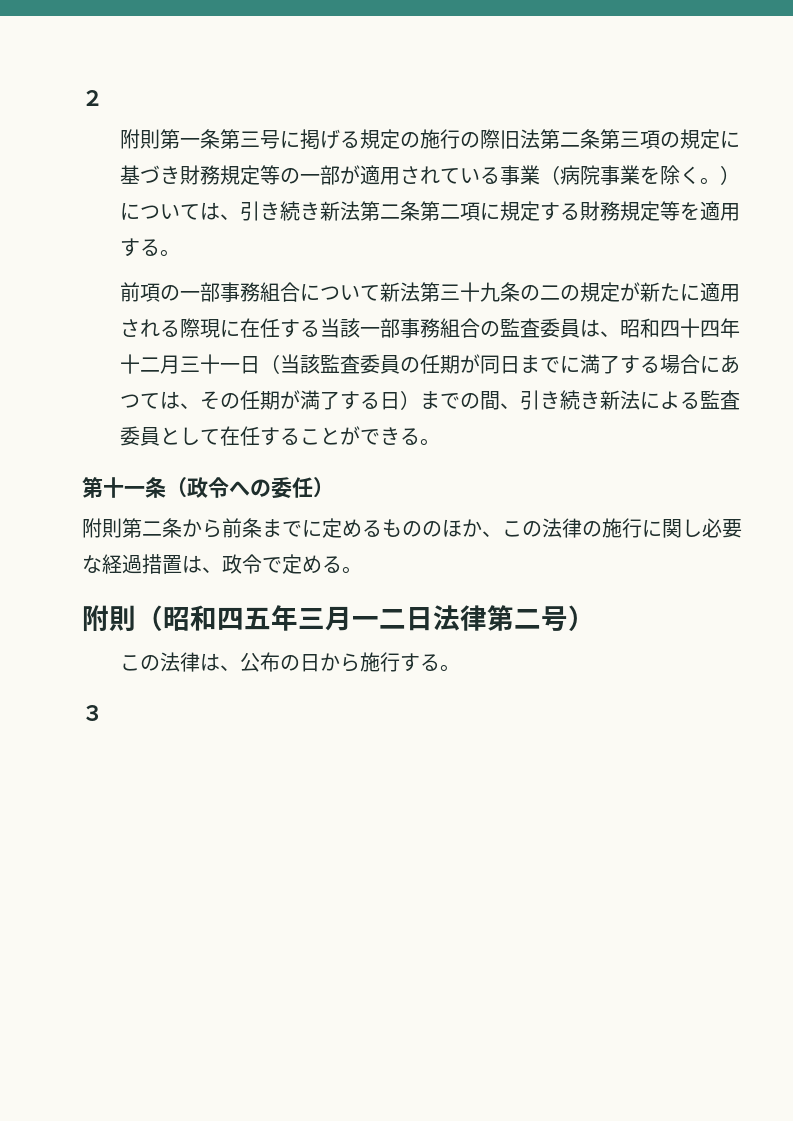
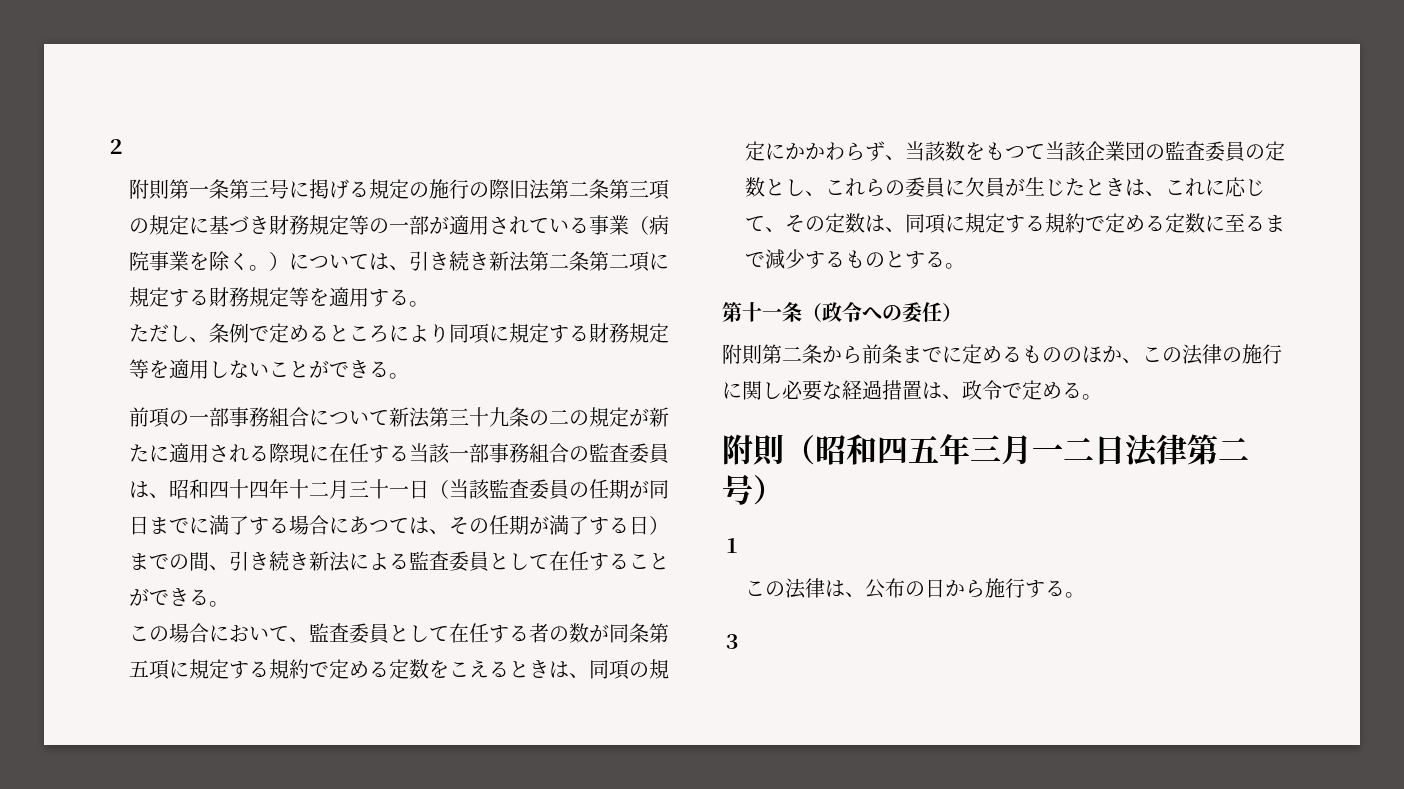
(180, 253) none -> [128,323,669,344] [128,359,409,379] // ただし、条例で定めるところにより同項に規定する財務規定等を適用しないことができる。
(440, 442) none -> [128,623,669,644] [128,659,669,680] [744,141,1285,162] [744,177,1265,198] [744,213,1285,234] [744,249,965,269] // この場合において、監査委員として在任する者の数が同条第五項に規定する規約で定める定数をこえるときは、同項の規定にかかわらず、当該数をもつて当該企業団の監査委員の定数とし、これらの委員に欠員が生じたときは、これに応じて、その定数は、同項に規定する規約で定める定数に至るまで減少するものとする。
(595, 618) none -> [722,538,742,553] // １

